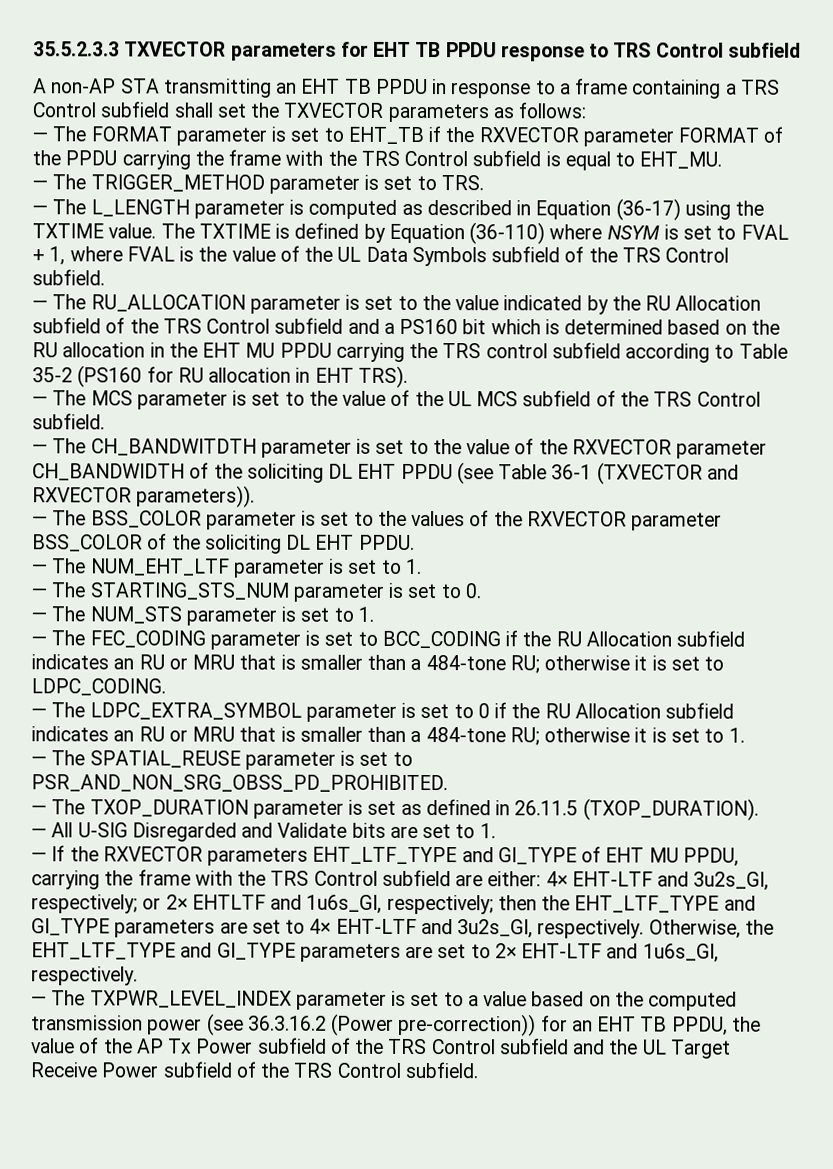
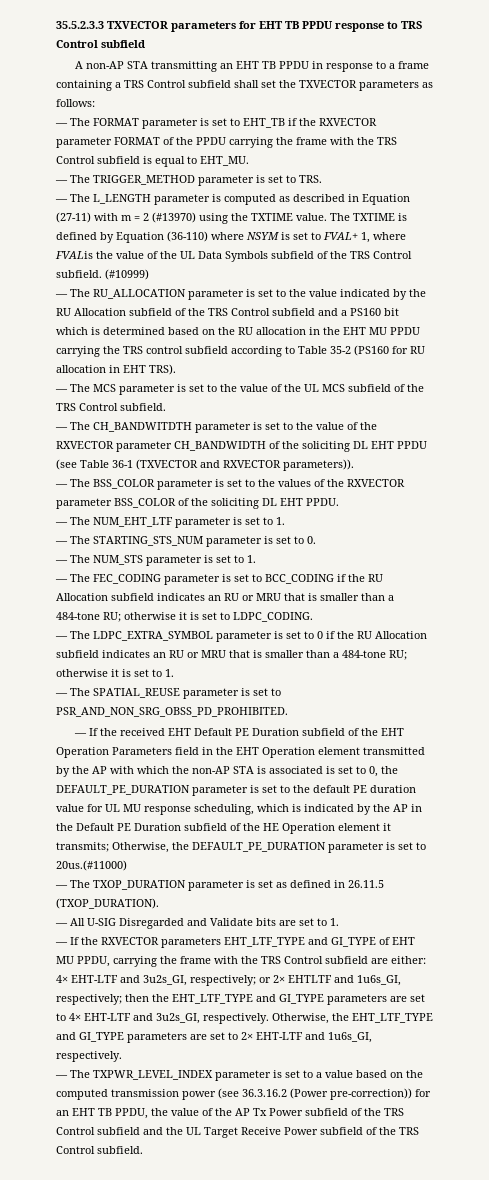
[615,198,681,221] (36-17) -> [56,212,196,223] (27-11) with m = 2 (#13970)
[740,224,789,240] [32,246,195,266] FVAL + 1, where FVAL is -> [323,232,406,243] [55,251,93,259] FVAL+ 1, where FVALis
(105, 277) none -> [105,269,149,280] (#10999)
(448, 783) none -> [73,728,404,736] [56,747,425,758] [56,766,398,777] [56,785,416,796] [56,804,422,815] [56,823,391,834] [56,842,426,853] [56,860,127,871] // — If the received EHT Default PE Duration subfield of the EHT Operation Parameters field in the EHT Operation element transmitted by the AP with which the non-AP STA is associated is set to 0, the DEFAULT_PE_DURATION parameter is set to the default PE duration value for UL MU response scheduling, which is indicated by the AP in the Default PE Duration subfield of the HE Operation element it transmits; Otherwise, the DEFAULT_PE_DURATION parameter is set to 20us.(#11000)

